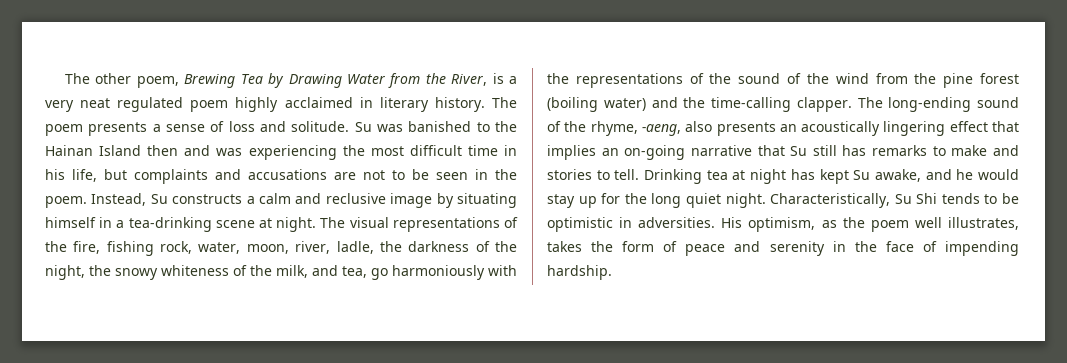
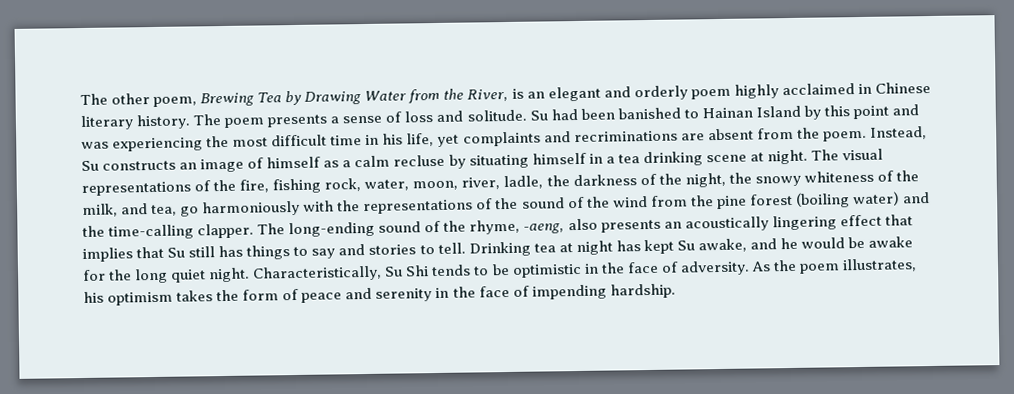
[509,76,518,84] [45,97,184,112] a very neat regulated -> [526,85,688,102] an elegant and orderly
(373, 102) none -> [874,82,931,94] Chinese
[377,124,403,132] was -> [550,108,615,121] had been
[494,121,517,132] the -> (699, 114) none
[147,145,179,156] then -> [803,105,889,120] by this point
[104,169,127,180] but -> [437,134,460,147] yet
[248,169,488,180] accusations are not to be seen in -> [573,127,794,143] recriminations are absent from
[246,193,433,208] a calm and reclusive image -> [179,154,446,173] an image of himself as a calm recluse
[128,217,212,232] tea-drinking -> [617,151,703,167] tea drinking
[601,145,752,160] an on-going narrative -> (133, 255) none
[872,145,988,156] remarks to make -> [246,245,336,260] things to say
[547,194,597,208] stay up -> [848,236,914,249] be awake
[638,217,1019,232] adversities. His optimism, as the poem well illustrates, -> [600,258,917,276] [83,291,174,306] the face of adversity. As the poem illustrates, his optimism

